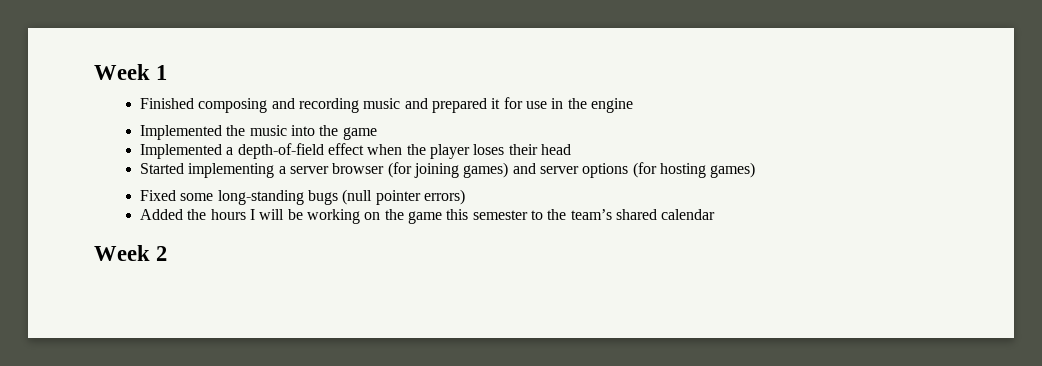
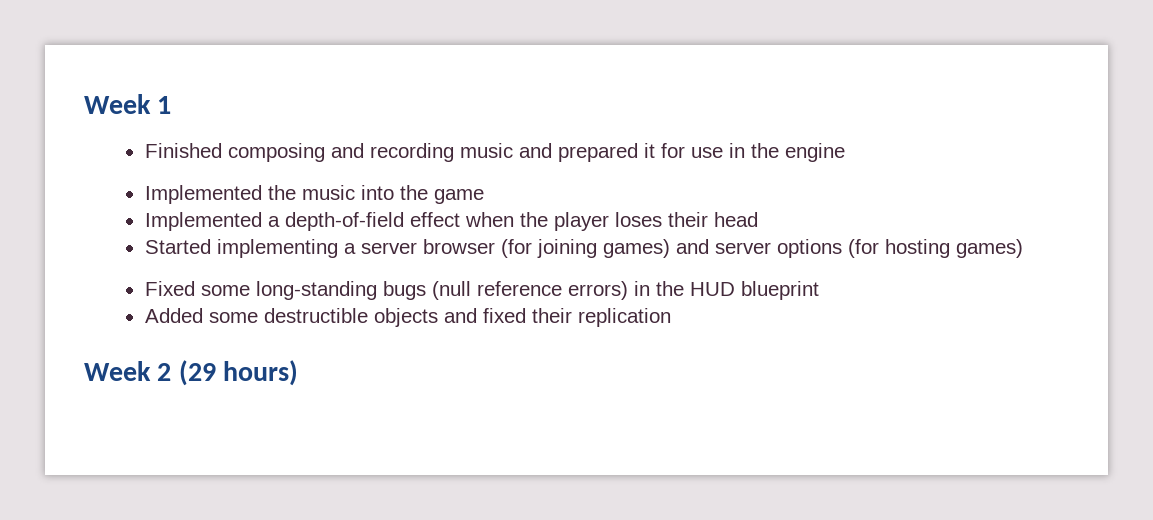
[375,190,421,205] pointer -> [476,281,562,296] reference
[140,209,716,224] // Added the hours I will be working on the game this semester to the team’s shared calendar -> [633,281,819,300] [144,308,671,327] in the HUD blueprint // Added some destructible objects and fixed their replication
(168, 253) none -> [178,360,299,386] (29 hours)

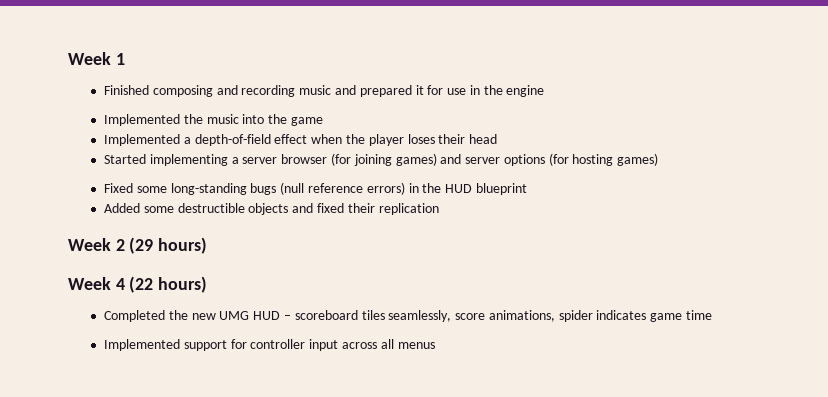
(299, 373) none -> [68,276,208,293] [104,310,712,322] [104,339,435,351] // Week 4 (22 hours) // Completed the new UMG HUD – scoreboard tiles seamlessly, score animations, spider indicates game time // Implemented support for controller input across all menus

